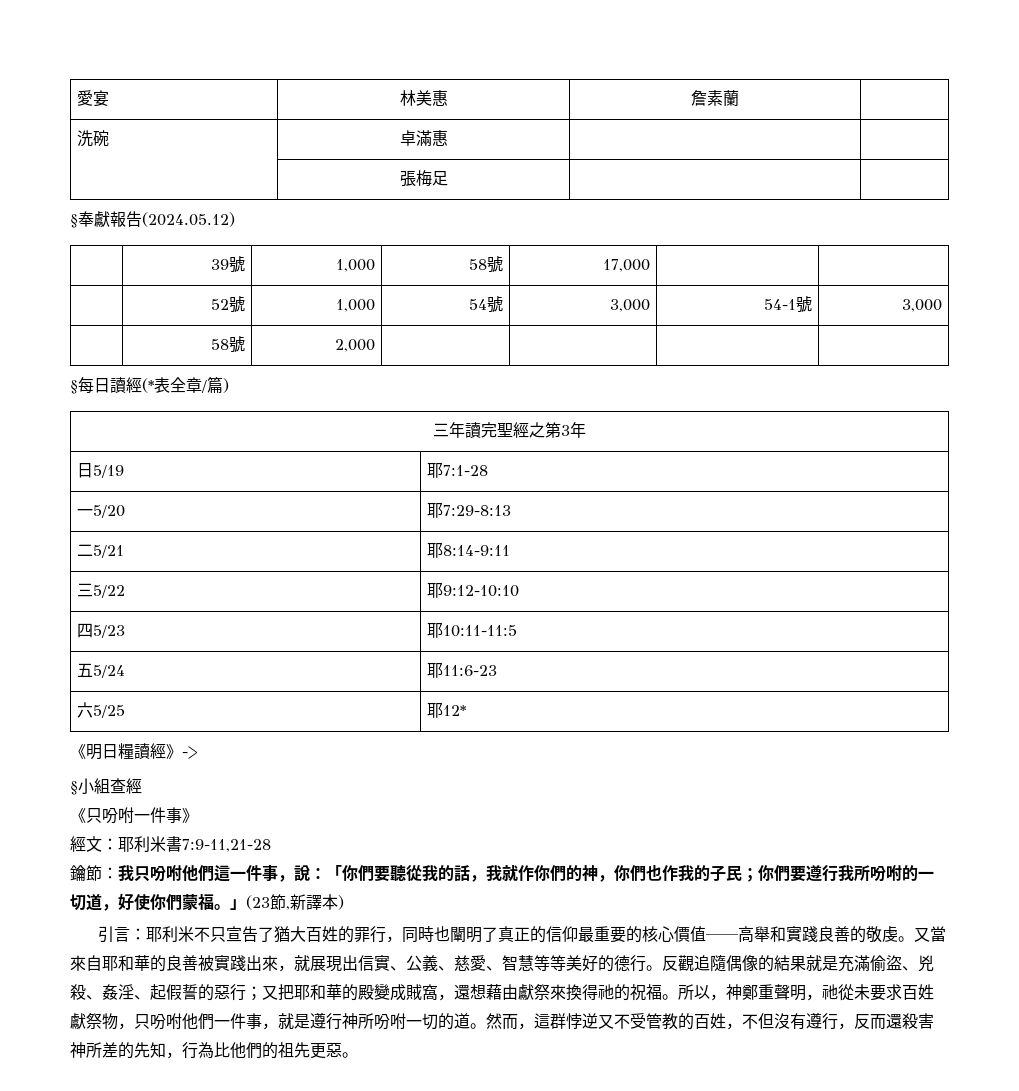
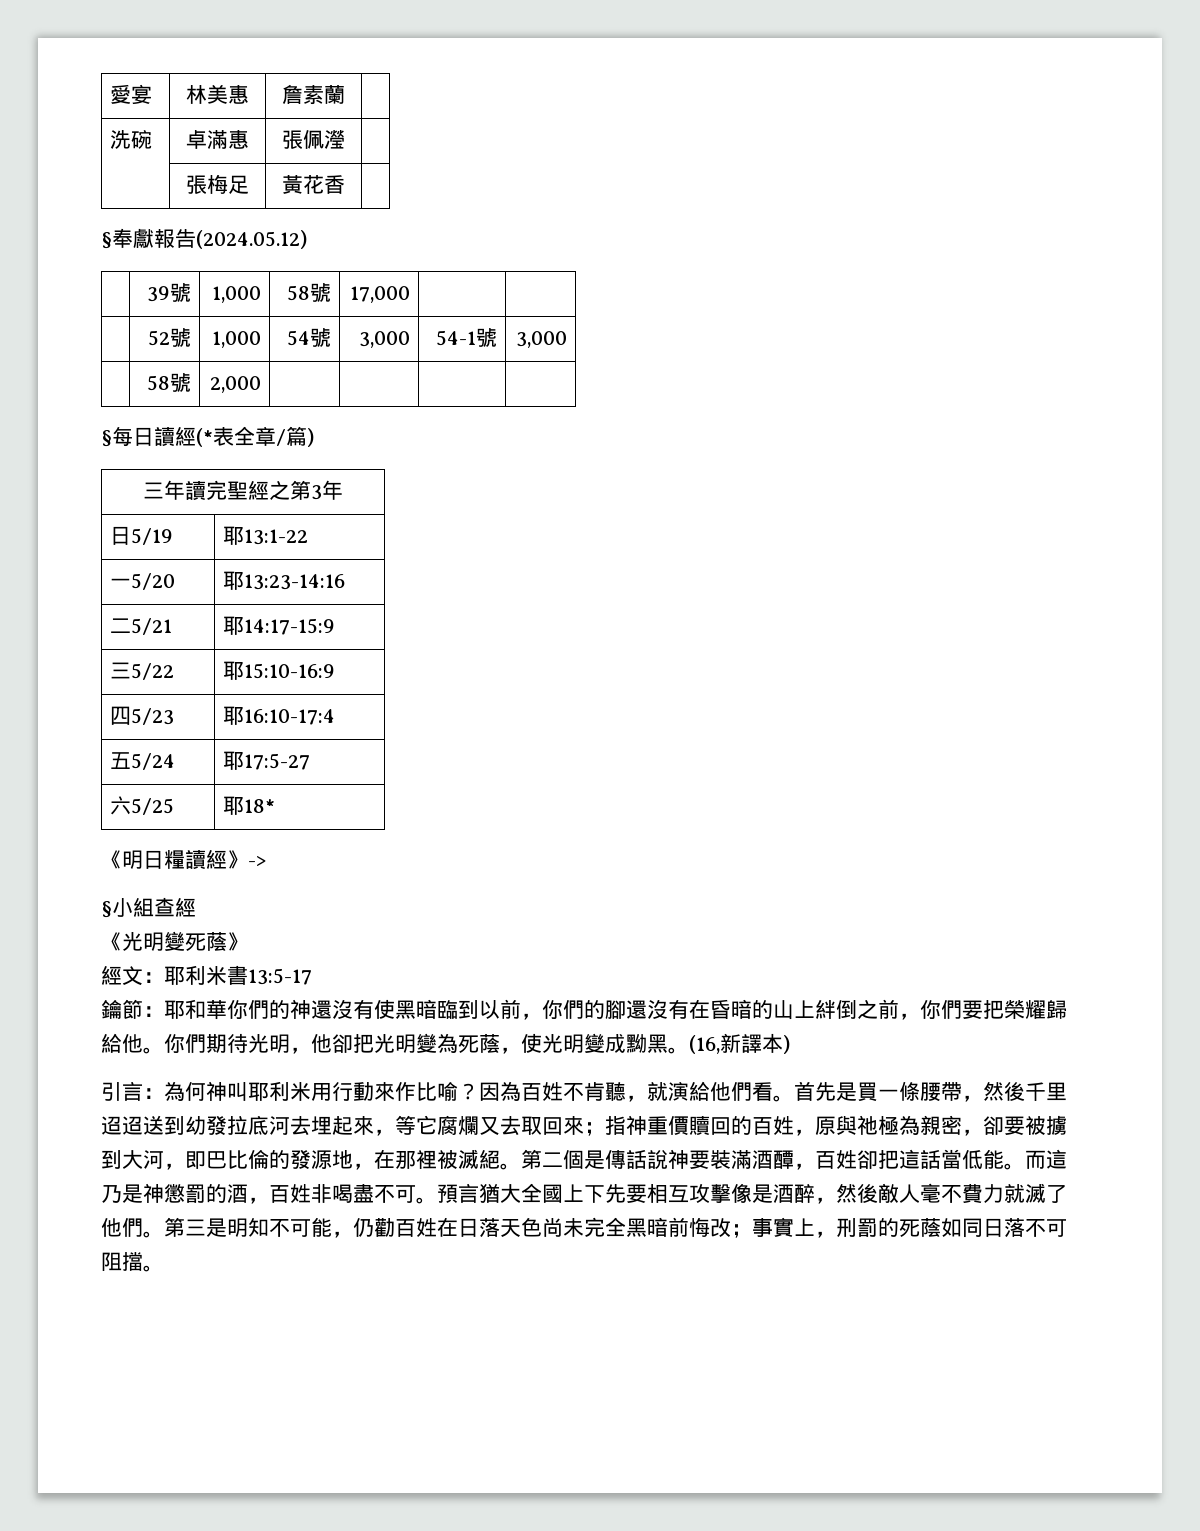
(448, 138) none -> [282,130,345,149] 張佩瀅
(448, 178) none -> [282,175,345,194] 黃花香
[443,465,489,476] 7:1-28 -> [243,529,308,545] 13:1-22
[443,505,512,516] 7:29-8:13 -> [243,574,345,590] 13:23-14:16
[443,545,511,556] 8:14-9:11 -> [243,618,335,635] 14:17-15:9
[443,585,520,597] 9:12-10:10 -> [243,663,335,679] 15:10-16:9
[443,625,518,637] 10:11-11:5 -> [243,709,335,725] 16:10-17:4
[443,665,498,676] 11:6-23 -> [243,753,310,770] 17:5-27
[443,705,467,716] 12* -> [243,799,275,813] 18*
[86,807,182,824] 只吩咐一件事 -> [122,931,227,951] 光明變死蔭
[182,839,271,852] 7:9-11,21-28 -> [248,968,312,985] 13:5-17
[118,864,934,882] [70,893,344,911] [97,926,946,943] [70,955,934,972] [70,983,934,1001] [70,1013,934,1030] [70,1042,342,1059] 我只吩咐他們這一件事，說：「你們要聽從我的話，我就作你們的神，你們也作我的子民；你們要遵行我所吩咐的一切道，好使你們蒙福。」(23節,新譯本) // 引言：耶利米不只宣告了猶大百姓的罪行，同時也闡明了真正的信仰最重要的核心價值──高舉和實踐良善的敬虔。又當來自耶和華的良善被實踐出來，就展現出信實、公義、慈愛、智慧等等美好的德行。反觀追隨偶像的結果就是充滿偷盜、兇殺、姦淫、起假誓的惡行；又把耶和華的殿變成賊窩，還想藉由獻祭來換得祂的祝福。所以，神鄭重聲明，祂從未要求百姓獻祭物，只吩咐他們一件事，就是遵行神所吩咐一切的道。然而，這群悖逆又不受管教的百姓，不但沒有遵行，反而還殺害神所差的先知，行為比他們的祖先更惡 -> [164,999,1067,1020] [101,1033,790,1054] [101,1081,1067,1102] [101,1115,1067,1136] [101,1149,1067,1170] [101,1183,1067,1204] [101,1217,1067,1238] [101,1252,143,1271] 耶和華你們的神還沒有使黑暗臨到以前，你們的腳還沒有在昏暗的山上絆倒之前，你們要把榮耀歸給他。你們期待光明，他卻把光明變為死蔭，使光明變成黝黑。(16,新譯本) // 引言：為何神叫耶利米用行動來作比喻？因為百姓不肯聽，就演給他們看。首先是買一條腰帶，然後千里迢迢送到幼發拉底河去埋起來，等它腐爛又去取回來；指神重價贖回的百姓，原與祂極為親密，卻要被擄到大河，即巴比倫的發源地，在那裡被滅絕。第二個是傳話說神要裝滿酒醰，百姓卻把這話當低能。而這乃是神懲罰的酒，百姓非喝盡不可。預言猶大全國上下先要相互攻擊像是酒醉，然後敵人毫不費力就滅了他們。第三是明知不可能，仍勸百姓在日落天色尚未完全黑暗前悔改；事實上，刑罰的死蔭如同日落不可阻擋

